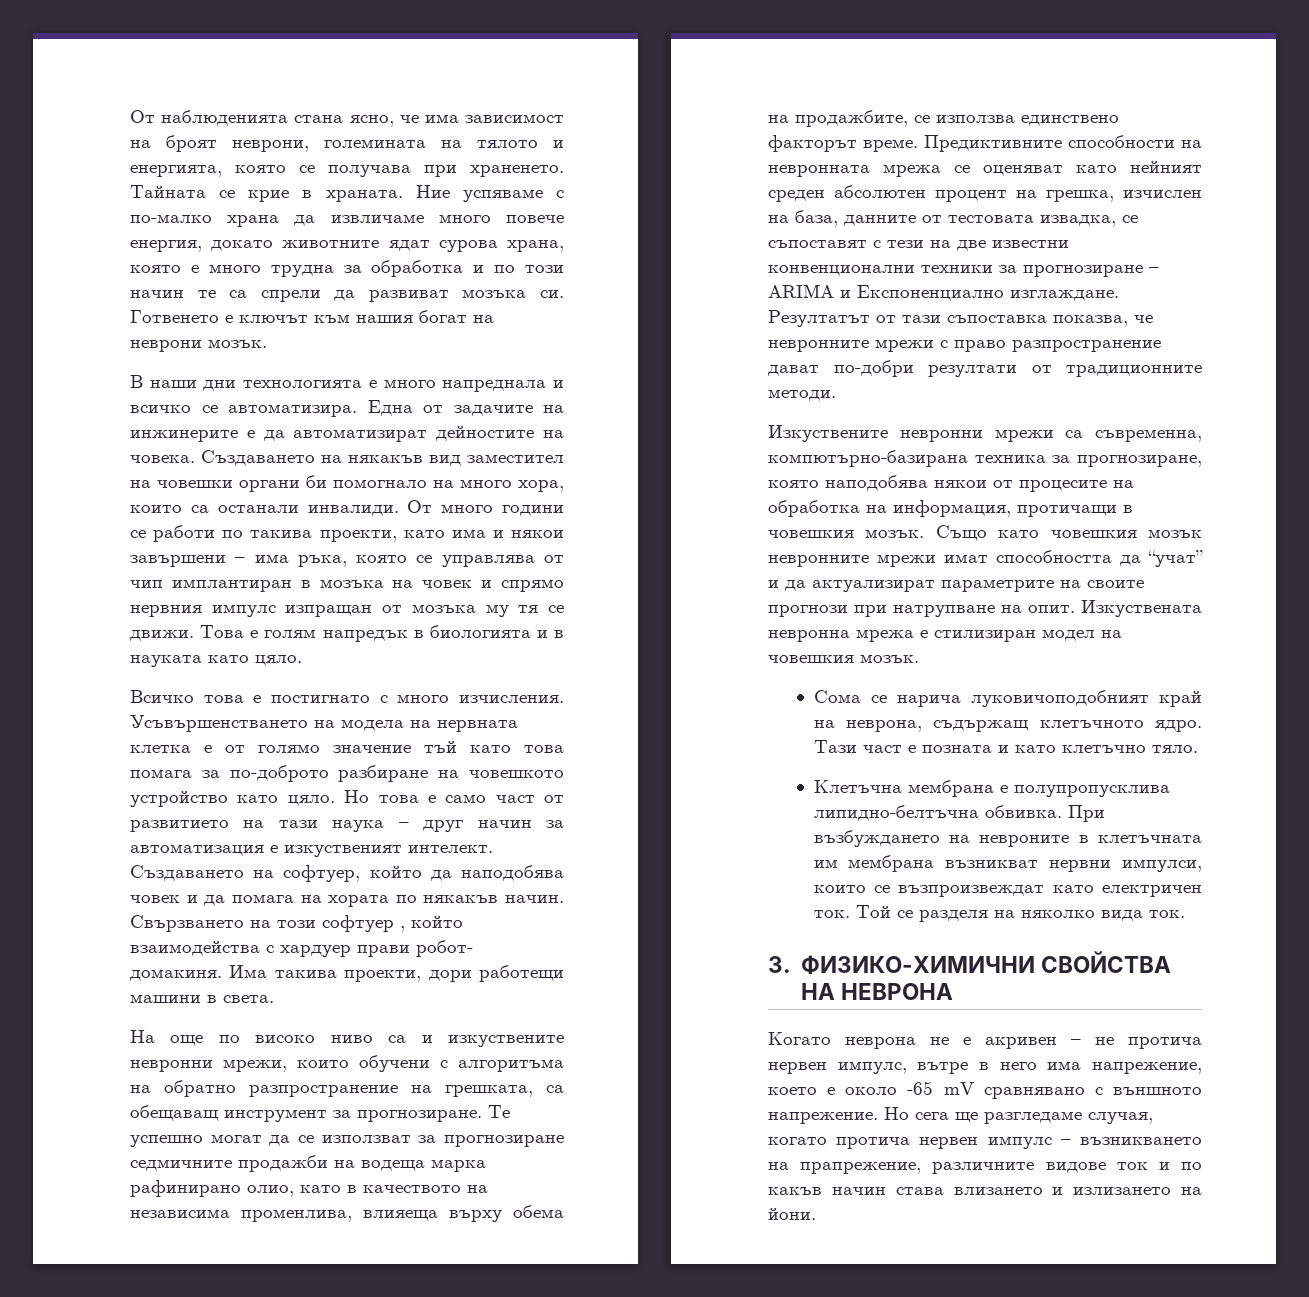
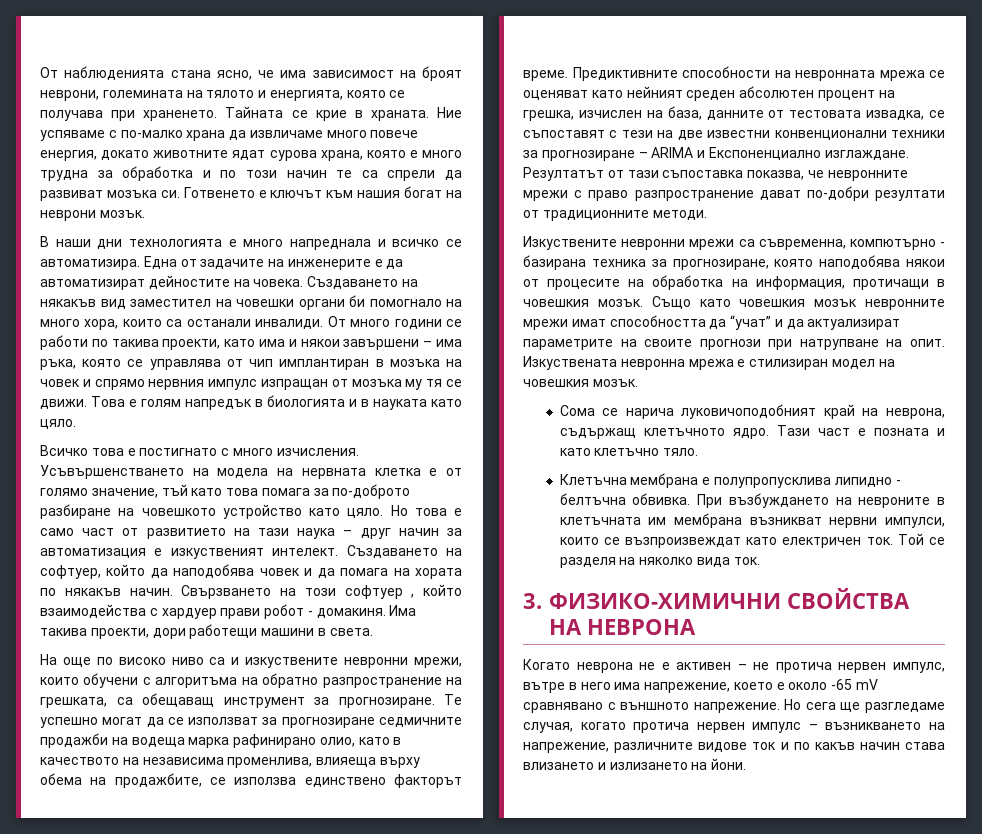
[130,430,238,442] инжинерите -> [287,259,371,270] инженерите
[333,745,411,753] значение -> [91,488,158,498] значение,
[416,940,473,957] робот- -> [264,604,313,619] робот -
[768,450,968,467] компютърно-базирана -> [849,239,945,250] [523,255,586,270] компютърно - базирана
[813,805,979,821] липидно-белтъчна -> [834,477,901,487] [559,493,626,505] липидно - белтъчна
[985,1037,1057,1049] акривен -> [676,662,732,670] активен
[800,1162,922,1174] прапрежение, -> [523,742,609,753] напрежение,

